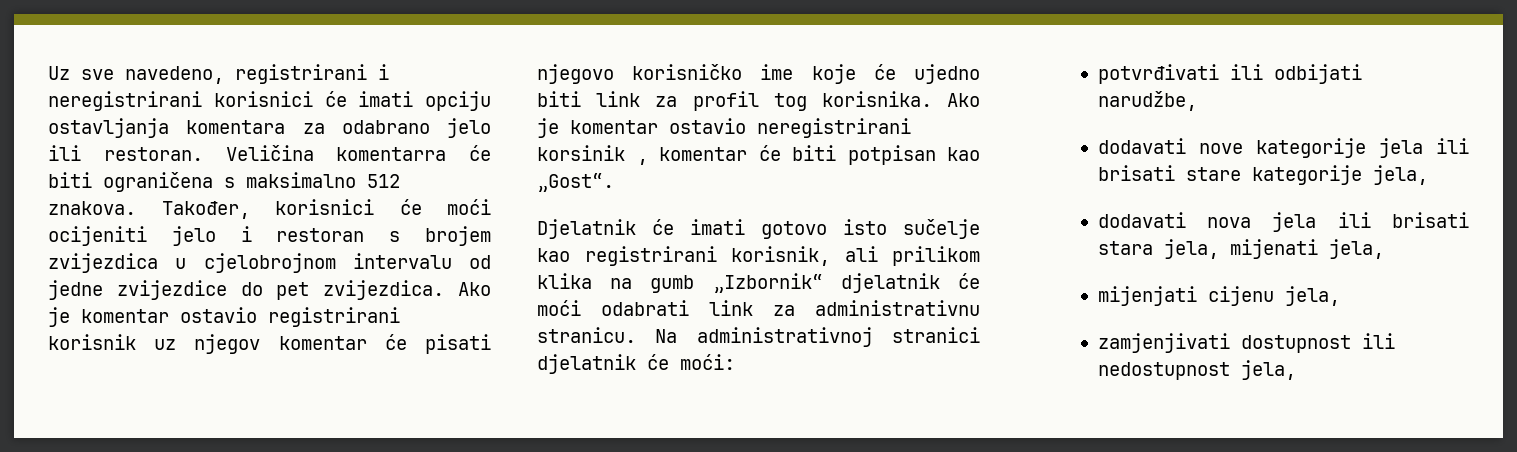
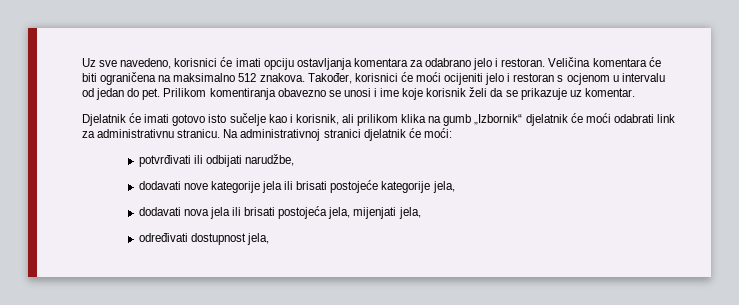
[235,64,389,84] [48,91,202,111] registrirani i neregistrirani -> (172, 63) none
[48,145,81,161] ili -> [495,58,499,67] i
[336,147,447,161] komentarra -> [592,58,647,67] komentara
[224,177,235,188] s -> [158,75,172,82] na
[425,226,492,246] [48,253,491,273] [48,280,492,300] [48,307,400,327] [48,334,491,354] [537,64,980,84] [537,91,980,111] [537,118,911,138] [537,145,980,165] [537,173,614,192] brojem zvijezdica u cjelobrojnom intervalu od jedne zvijezdice do pet zvijezdica. Ako je komentar ostavio registrirani korisnik uz njegov komentar će pisati njegovo korisničko ime koje će ujedno biti link za profil tog korisnika. Ako je komentar ostavio neregistrirani korsinik , komentar će biti potpisan kao „Gost“. -> [566,73,665,85] [82,87,635,100] ocjenom u intervalu od jedan do pet. Prilikom komentiranja obavezno se unosi i ime koje korisnik želi da se prikazuje uz komentar.
[584,246,717,266] registrirani -> [289,114,293,123] i
[1185,167,1241,181] stare -> [330,180,379,193] postojeće
[1097,239,1384,259] [1097,286,1340,306] [1097,333,1395,353] [1097,360,1296,380] stara jela, mijenati jela, // mijenjati cijenu jela, // zamjenjivati dostupnost ili nedostupnost jela, -> [278,206,421,219] [138,233,269,245] postojeća jela, mijenjati jela, // određivati dostupnost jela,

